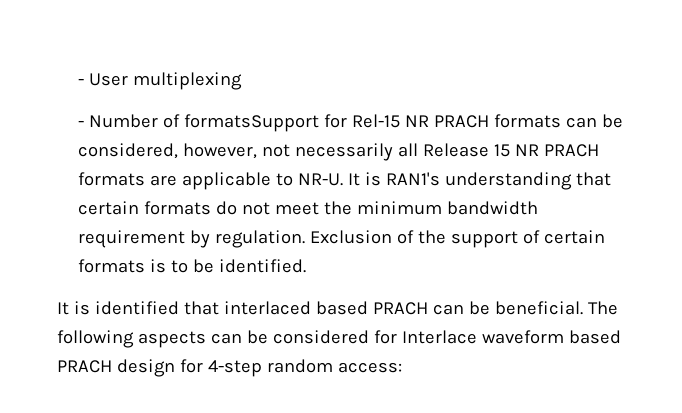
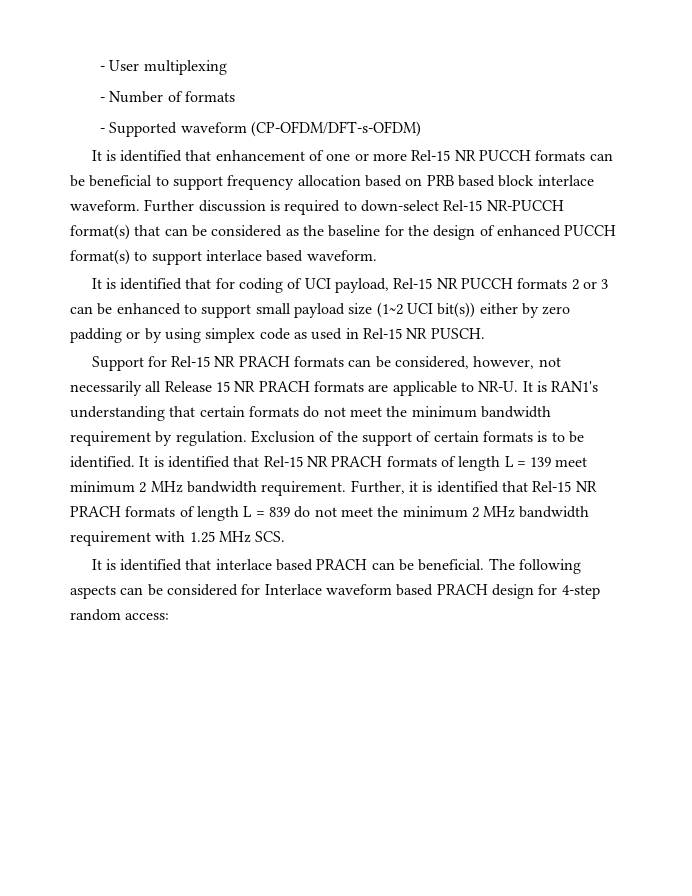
[183,114,319,132] formatsSupport -> [184,91,235,102] [99,121,421,137] [91,150,613,162] [70,175,594,190] [70,199,564,215] [70,224,617,240] [70,249,377,265] [91,278,609,293] [70,302,571,318] [70,328,485,343] [91,356,144,371] formats // - Supported waveform (CP-OFDM/DFT-s-OFDM) // It is identified that enhancement of one or more Rel-15 NR PUCCH formats can be beneficial to support frequency allocation based on PRB based block interlace waveform. Further discussion is required to down-select Rel-15 NR-PUCCH format(s) that can be considered as the baseline for the design of enhanced PUCCH format(s) to support interlace based waveform. // It is identified that for coding of UCI payload, Rel-15 NR PUCCH formats 2 or 3 can be enhanced to support small payload size (1~2 UCI bit(s)) either by zero padding or by using simplex code as used in Rel-15 NR PUSCH. // Support
[57,301,311,315] // It is identified that interlaced -> [139,456,588,471] [70,480,597,496] [70,506,590,521] [70,531,286,546] [91,559,272,571] It is identified that Rel-15 NR PRACH formats of length L = 139 meet minimum 2 MHz bandwidth requirement. Further, it is identified that Rel-15 NR PRACH formats of length L = 839 do not meet the minimum 2 MHz bandwidth requirement with 1.25 MHz SCS. // It is identified that interlace

